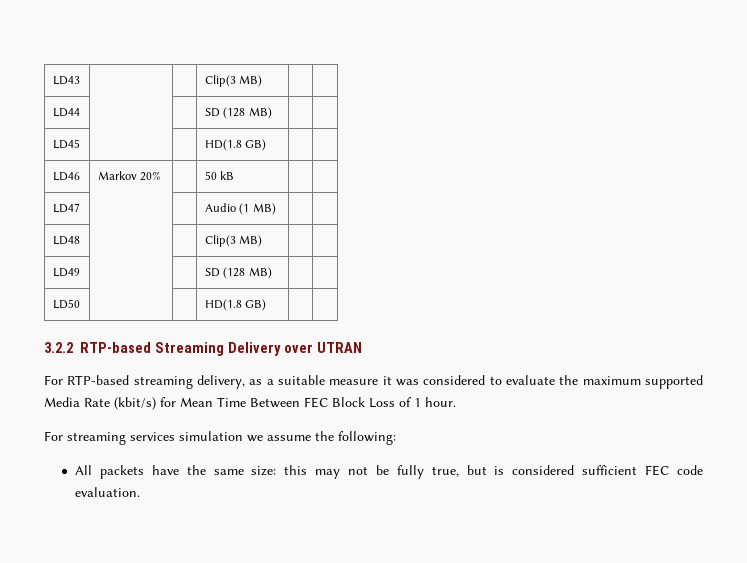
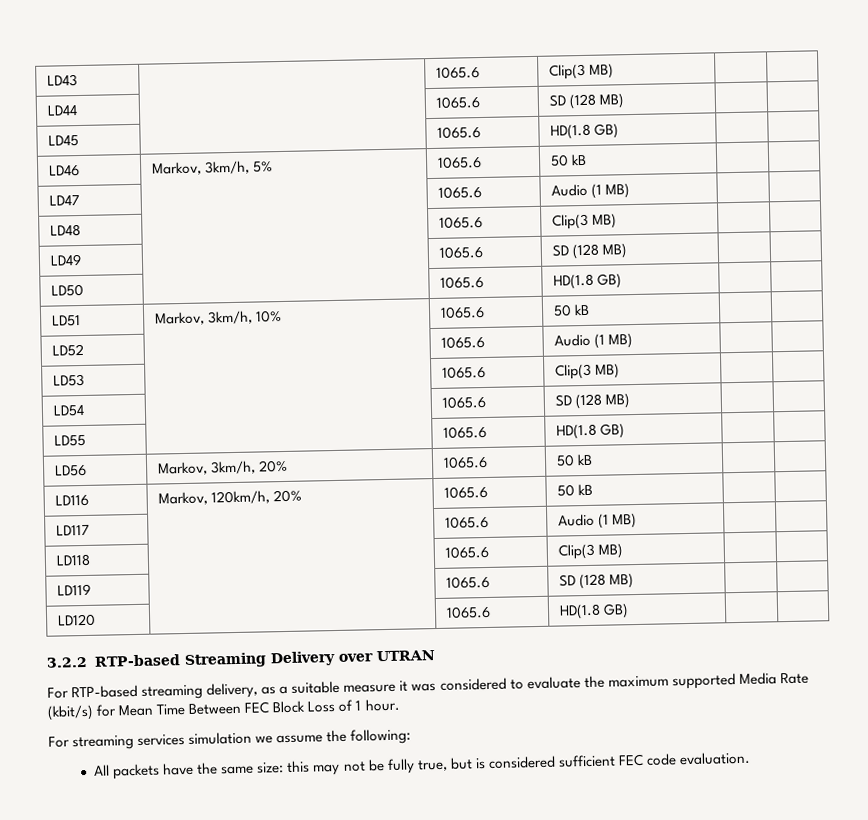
(80, 80) none -> [435,66,480,79] 1065.6
(80, 112) none -> [435,96,481,109] 1065.6
(80, 144) none -> [436,126,481,139] 1065.6
[97,171,162,181] Markov 20% | -> [151,160,273,176] [436,156,482,169] Markov, 3km/h, 5% | 1065.6
(80, 208) none -> [437,186,482,199] 1065.6
(80, 240) none -> [438,216,483,229] 1065.6
(80, 272) none -> [438,245,483,259] 1065.6
(80, 304) none -> [439,275,484,289] [552,273,622,290] [51,315,81,327] [154,310,282,326] [439,305,485,319] [552,303,590,317] [51,343,84,357] [440,335,485,349] [553,333,633,349] [52,373,85,387] [441,365,486,379] [554,363,620,380] [52,404,85,417] [441,395,486,409] [554,393,631,410] [53,434,86,447] [442,425,487,439] [555,423,625,440] [54,464,87,477] [156,459,288,476] [442,455,488,469] [555,453,593,467] [54,494,89,507] [157,489,302,506] [443,485,488,499] [556,483,593,497] [55,524,90,536] [444,515,489,529] [557,512,637,529] [55,553,91,567] [444,545,489,559] [557,543,623,560] [56,583,91,596] [445,575,490,589] [558,573,634,590] [56,613,96,627] [445,605,491,619] 1065.6 | HD(1.8 GB) | | // LD51 | Markov, 3km/h, 10% | 1065.6 | 50 kB | | // LD52 | | 1065.6 | Audio (1 MB) | | // LD53 | | 1065.6 | Clip(3 MB) | | // LD54 | | 1065.6 | SD (128 MB) | | // LD55 | | 1065.6 | HD(1.8 GB) | | // LD56 | Markov, 3km/h, 20% | 1065.6 | 50 kB | | // LD116 | Markov, 120km/h, 20% | 1065.6 | 50 kB | | // LD117 | | 1065.6 | Audio (1 MB) | | // LD118 | | 1065.6 | Clip(3 MB) | | // LD119 | | 1065.6 | SD (128 MB) | | // LD120 | | 1065.6

